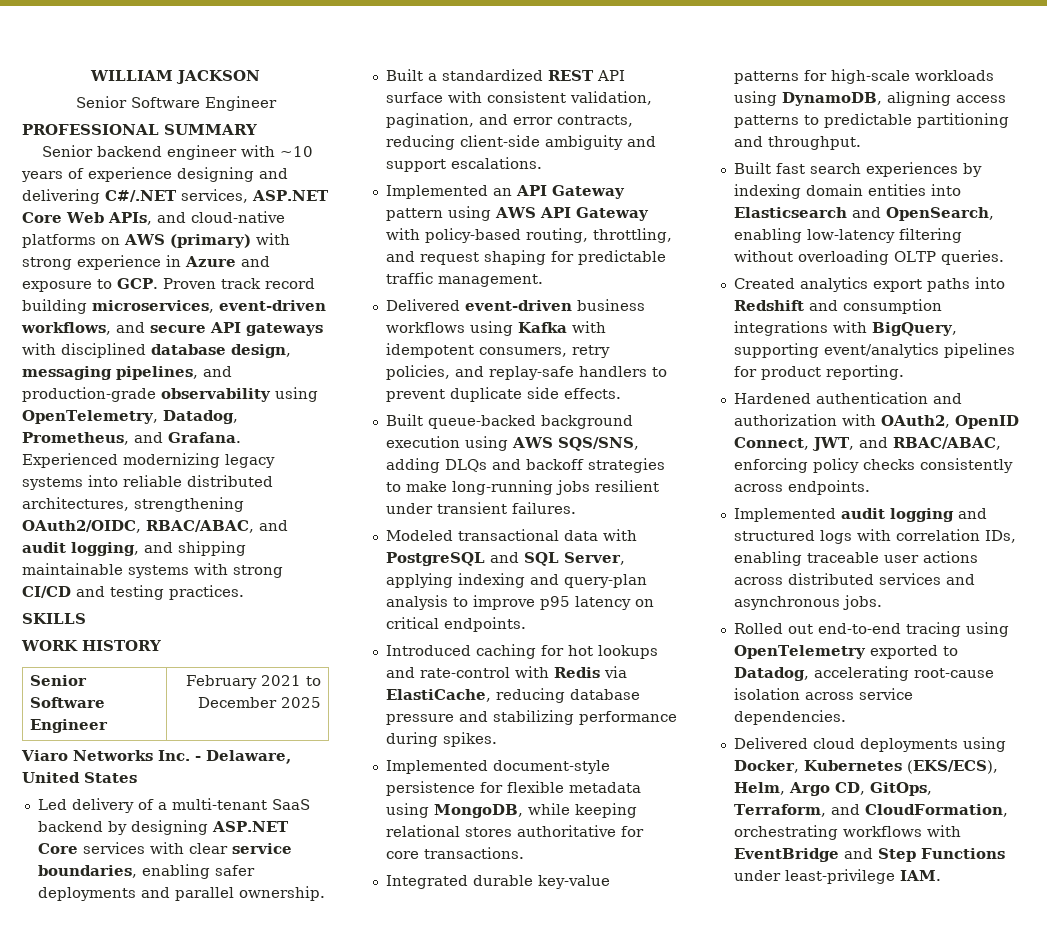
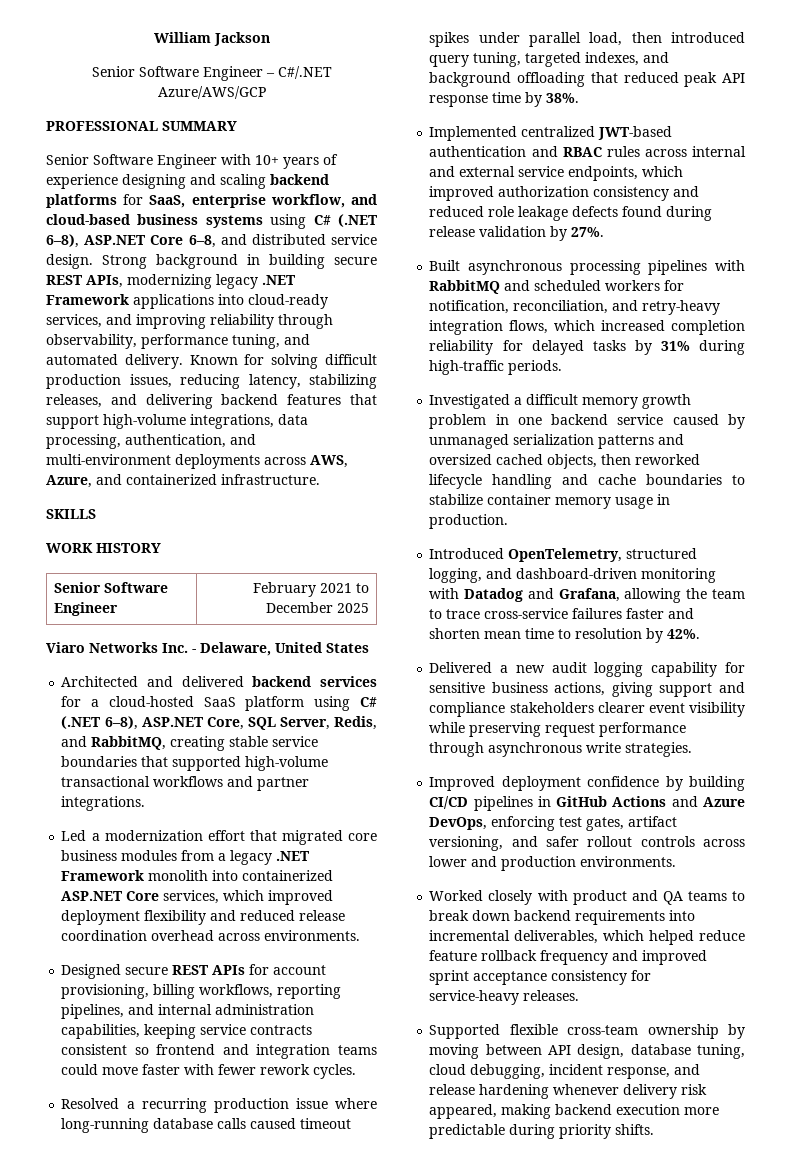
[90,70,260,84] [75,96,277,111] WILLIAM JACKSON // Senior Software Engineer -> [153,32,270,46] [91,66,332,81] [157,86,266,99] William Jackson // Senior Software Engineer – C#/.NET Azure/AWS/GCP
[97,145,314,160] backend engineer with ~10 -> [93,154,279,169] Software Engineer with 10+
[22,189,329,204] [22,211,285,225] [22,233,290,248] [22,255,270,270] [22,278,315,292] [22,299,326,314] [21,322,323,336] [22,343,291,358] [22,366,232,380] [22,387,318,402] [22,410,238,424] [22,432,241,445] [22,453,275,468] [22,475,273,490] [22,497,244,512] [22,520,288,533] [22,541,246,556] [22,563,283,578] [22,585,244,600] delivering C#/.NET services, ASP.NET Core Web APIs, and cloud-native platforms on AWS (primary) with strong experience in Azure and exposure to GCP. Proven track record building microservices, event-driven workflows, and secure API gateways with disciplined database design, messaging pipelines, and production-grade observability using OpenTelemetry, Datadog, Prometheus, and Grafana. Experienced modernizing legacy systems into reliable distributed architectures, strengthening OAuth2/OIDC, RBAC/ABAC, and audit logging, and shipping maintainable systems with strong CI/CD and testing practices. -> [220,174,329,189] [46,194,377,208] [46,214,377,229] [46,234,377,248] [46,254,377,269] [46,274,295,289] [46,294,328,309] [46,314,333,329] [46,334,310,349] [46,354,378,369] [46,374,377,389] [46,394,378,409] [46,414,308,429] [46,434,256,449] [46,454,348,469] [46,474,320,488] scaling backend platforms for SaaS, enterprise workflow, and cloud-based business systems using C# (.NET 6–8), ASP.NET Core 6–8, and distributed service design. Strong background in building secure REST APIs, modernizing legacy .NET Framework applications into cloud-ready services, and improving reliability through observability, performance tuning, and automated delivery. Known for solving difficult production issues, reducing latency, stabilizing releases, and delivering backend features that support high-volume integrations, data processing, authentication, and multi-environment deployments across AWS, Azure, and containerized infrastructure.
[37,798,310,813] [37,820,289,835] [37,842,292,854] [37,864,255,879] [37,886,325,901] [385,69,625,81] [385,91,652,105] [385,113,633,128] [385,135,656,150] [385,157,542,172] [385,185,625,199] [385,206,649,221] [385,228,672,243] [385,250,666,265] [385,272,543,287] [385,299,645,311] [385,321,606,336] [385,343,610,358] [385,365,667,380] [385,387,621,402] [385,414,633,429] [385,436,639,451] [385,458,665,473] [385,480,659,495] [385,502,576,514] [385,529,637,541] [385,552,625,566] [385,573,647,588] [385,595,654,610] [385,617,526,632] [385,644,658,659] [385,666,627,678] [385,688,640,703] [385,710,677,725] [385,732,497,747] [385,760,610,774] [385,781,641,796] [385,803,637,818] [385,825,644,837] [385,847,524,859] [385,875,610,889] [733,69,994,84] [733,91,1006,106] [733,113,1009,128] [733,136,861,150] [733,162,982,177] [733,184,961,199] [733,207,994,221] [733,228,962,243] [733,250,1004,265] [733,277,1005,292] [733,299,942,314] [733,321,957,336] [733,343,1015,358] [733,365,904,380] [733,392,962,404] [733,414,1019,429] [733,437,1001,451] [733,458,1013,473] [733,480,870,495] [733,508,987,522] [733,529,1016,544] [733,551,978,566] [733,573,975,585] [733,595,882,610] [733,622,1009,637] [733,645,958,659] [733,666,994,681] [733,688,913,700] [733,710,846,725] [733,737,1006,752] [733,760,998,774] [733,782,932,796] [733,804,1008,817] [733,825,961,840] [733,848,1005,862] [733,869,941,884] Led delivery of a multi-tenant SaaS backend by designing ASP.NET Core services with clear service boundaries, enabling safer deployments and parallel ownership. // Built a standardized REST API surface with consistent validation, pagination, and error contracts, reducing client-side ambiguity and support escalations. // Implemented an API Gateway pattern using AWS API Gateway with policy-based routing, throttling, and request shaping for predictable traffic management. // Delivered event-driven business workflows using Kafka with idempotent consumers, retry policies, and replay-safe handlers to prevent duplicate side effects. // Built queue-backed background execution using AWS SQS/SNS, adding DLQs and backoff strategies to make long-running jobs resilient under transient failures. // Modeled transactional data with PostgreSQL and SQL Server, applying indexing and query-plan analysis to improve p95 latency on critical endpoints. // Introduced caching for hot lookups and rate-control with Redis via ElastiCache, reducing database pressure and stabilizing performance during spikes. // Implemented document-style persistence for flexible metadata using MongoDB, while keeping relational stores authoritative for core transactions. // Integrated durable key-value patterns for high-scale workloads using DynamoDB, aligning access patterns to predictable partitioning and throughput. // Built fast search experiences by indexing domain entities into Elasticsearch and OpenSearch, enabling low-latency filtering without overloading OLTP queries. // Created analytics export paths into Redshift and consumption integrations with BigQuery, supporting event/analytics pipelines for product reporting. // Hardened authentication and authorization with OAuth2, OpenID Connect, JWT, and RBAC/ABAC, enforcing policy checks consistently across endpoints. // Implemented audit logging and structured logs with correlation IDs, enabling traceable user actions across distributed services and asynchronous jobs. // Rolled out end-to-end tracing using OpenTelemetry exported to Datadog, accelerating root-cause isolation across service dependencies. // Delivered cloud deployments using Docker, Kubernetes (EKS/ECS), Helm, Argo CD, GitOps, Terraform, and CloudFormation, orchestrating workflows with EventBridge and Step Functions under least-privilege IAM. -> [61,676,377,687] [61,696,377,711] [61,716,377,730] [61,736,319,751] [61,756,329,771] [61,776,310,791] [61,796,146,811] [61,830,377,845] [61,850,310,865] [61,870,334,881] [61,890,334,905] [61,910,346,925] [61,930,361,941] [61,964,327,979] [61,984,342,999] [61,1004,315,1019] [61,1024,313,1039] [61,1044,377,1059] [61,1064,357,1079] [61,1098,377,1113] [61,1118,352,1133] [429,32,745,47] [429,52,670,67] [429,72,745,87] [429,92,580,107] [429,126,673,141] [429,146,746,157] [429,166,684,181] [429,186,700,201] [429,206,713,221] [429,226,605,241] [429,260,745,275] [429,280,685,294] [429,300,721,315] [429,320,745,335] [429,340,745,355] [429,360,563,375] [429,394,692,409] [429,414,745,429] [429,434,685,449] [429,454,701,469] [429,474,745,489] [429,494,671,509] [429,514,509,529] [429,548,698,562] [429,568,717,583] [429,588,745,603] [429,608,695,619] [429,628,701,643] [429,662,745,677] [429,682,745,697] [429,702,745,717] [429,722,687,737] [429,742,693,757] [429,776,745,791] [429,796,745,811] [429,816,678,831] [429,836,745,851] [429,856,677,871] [429,890,745,905] [429,910,696,925] [429,930,745,945] [429,950,708,965] [429,970,652,985] [429,990,580,1005] [429,1024,745,1039] [429,1044,745,1059] [429,1064,701,1079] [429,1084,708,1099] [429,1104,720,1119] [429,1124,655,1139] Architected and delivered backend services for a cloud-hosted SaaS platform using C# (.NET 6–8), ASP.NET Core, SQL Server, Redis, and RabbitMQ, creating stable service boundaries that supported high-volume transactional workflows and partner integrations. // Led a modernization effort that migrated core business modules from a legacy .NET Framework monolith into containerized ASP.NET Core services, which improved deployment flexibility and reduced release coordination overhead across environments. // Designed secure REST APIs for account provisioning, billing workflows, reporting pipelines, and internal administration capabilities, keeping service contracts consistent so frontend and integration teams could move faster with fewer rework cycles. // Resolved a recurring production issue where long-running database calls caused timeout spikes under parallel load, then introduced query tuning, targeted indexes, and background offloading that reduced peak API response time by 38%. // Implemented centralized JWT-based authentication and RBAC rules across internal and external service endpoints, which improved authorization consistency and reduced role leakage defects found during release validation by 27%. // Built asynchronous processing pipelines with RabbitMQ and scheduled workers for notification, reconciliation, and retry-heavy integration flows, which increased completion reliability for delayed tasks by 31% during high-traffic periods. // Investigated a difficult memory growth problem in one backend service caused by unmanaged serialization patterns and oversized cached objects, then reworked lifecycle handling and cache boundaries to stabilize container memory usage in production. // Introduced OpenTelemetry, structured logging, and dashboard-driven monitoring with Datadog and Grafana, allowing the team to trace cross-service failures faster and shorten mean time to resolution by 42%. // Delivered a new audit logging capability for sensitive business actions, giving support and compliance stakeholders clearer event visibility while preserving request performance through asynchronous write strategies. // Improved deployment confidence by building CI/CD pipelines in GitHub Actions and Azure DevOps, enforcing test gates, artifact versioning, and safer rollout controls across lower and production environments. // Worked closely with product and QA teams to break down backend requirements into incremental deliverables, which helped reduce feature rollback frequency and improved sprint acceptance consistency for service-heavy releases. // Supported flexible cross-team ownership by moving between API design, database tuning, cloud debugging, incident response, and release hardening whenever delivery risk appeared, making backend execution more predictable during priority shifts.

